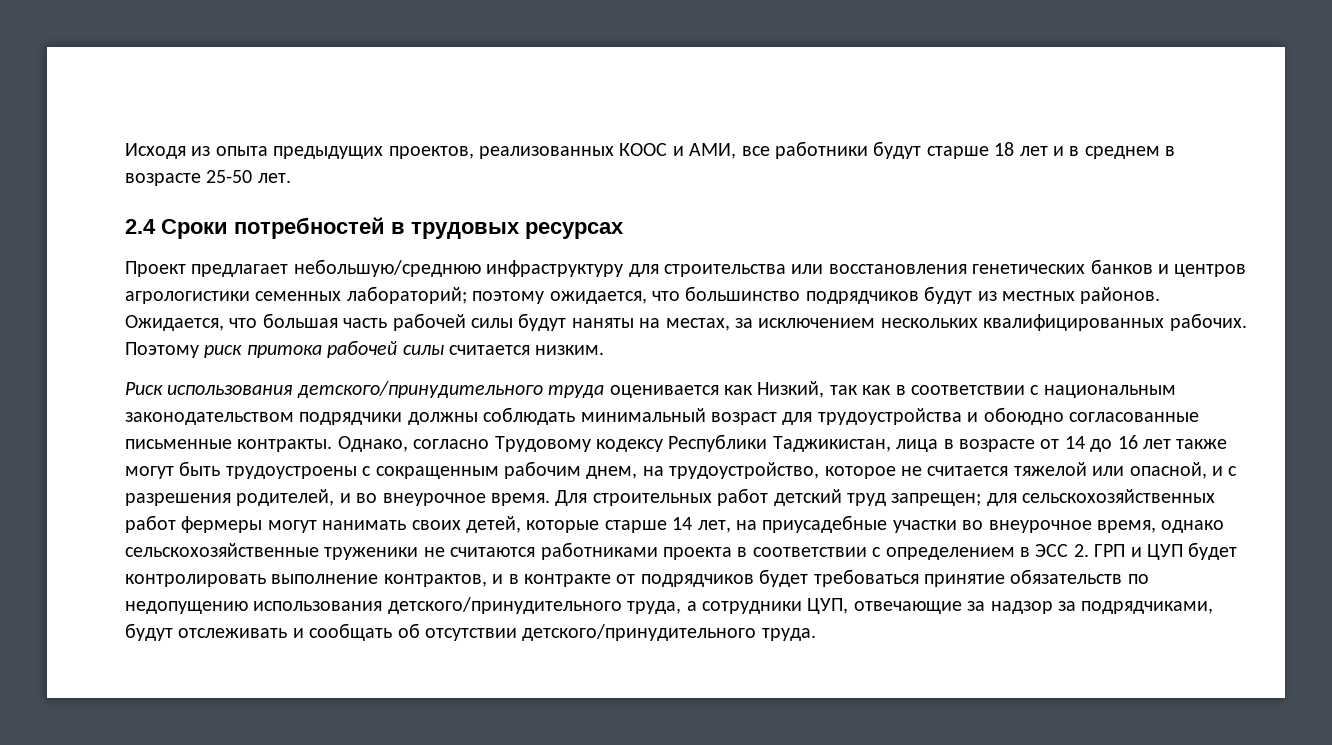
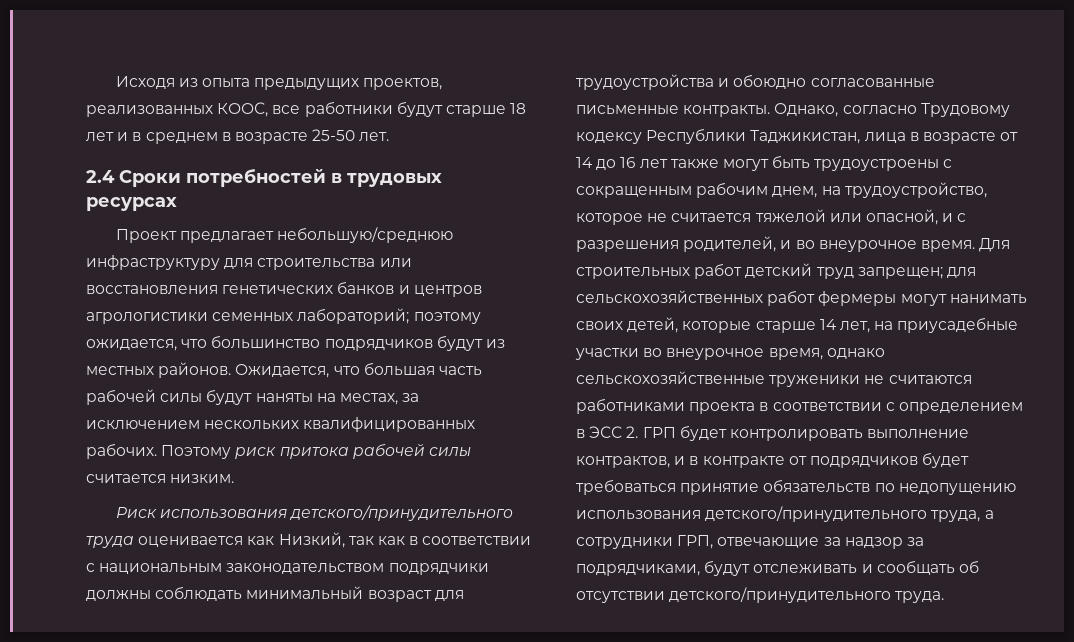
[619,143,737,159] КООС и АМИ, -> [217,102,269,117] КООС,
[1130,544,1183,560] и ЦУП -> (676, 432) none
[807,598,849,614] ЦУП, -> [677,535,714,549] ГРП,

